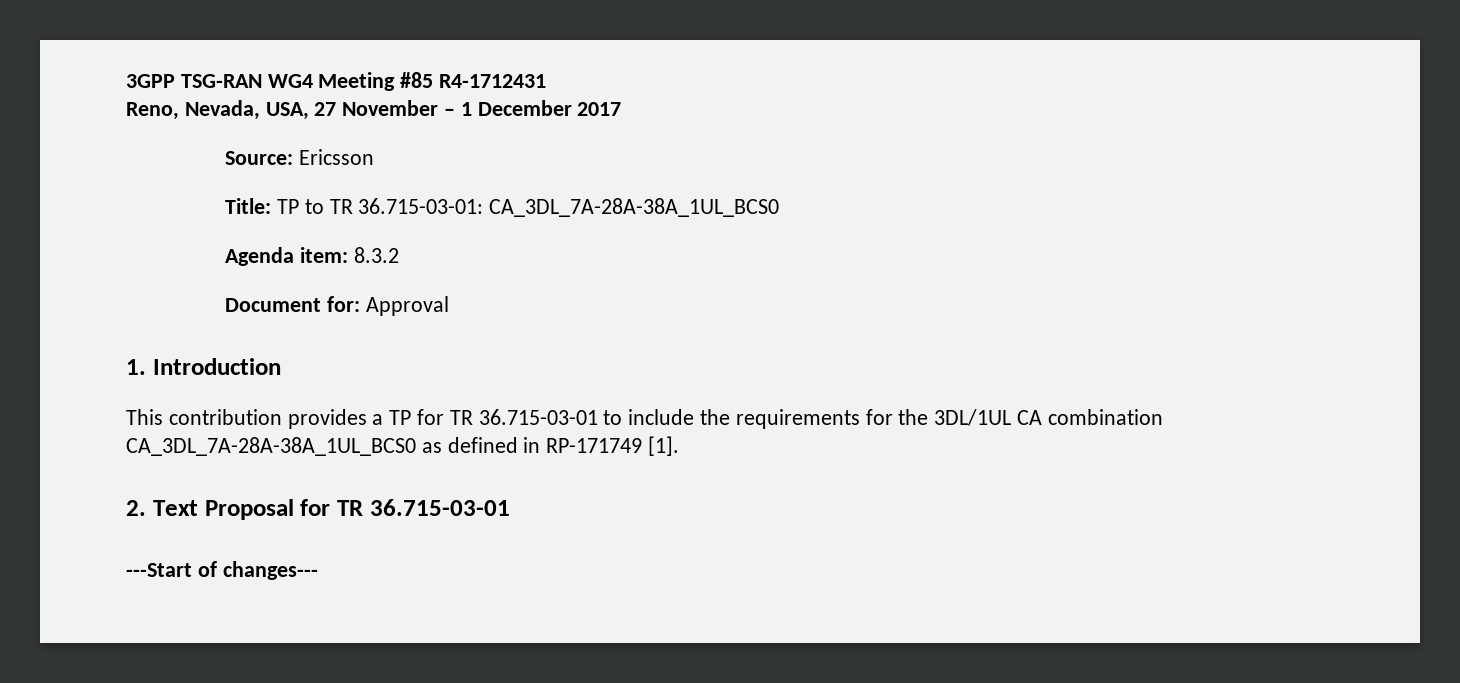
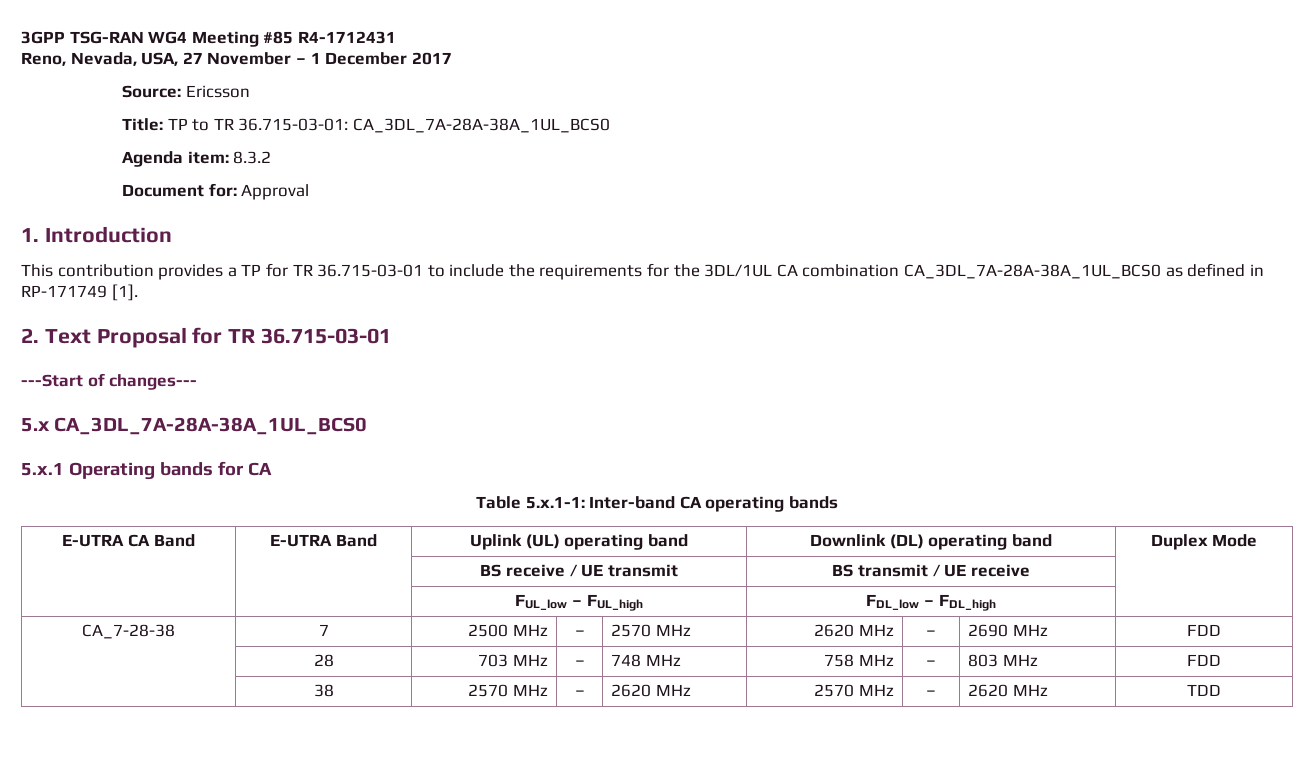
(318, 570) none -> [21,417,368,435] [21,461,272,480] [476,496,838,512] [62,534,195,547] [270,534,377,547] [470,534,688,550] [810,534,1052,550] [1150,534,1258,550] [480,564,678,577] [832,564,1030,577] [515,594,643,611] [866,594,996,611] [82,624,175,639] [318,624,329,636] [468,624,548,637] [574,630,585,636] [611,624,691,637] [814,624,894,637] [926,630,936,636] [968,624,1048,637] [1187,624,1221,636] [313,654,334,667] [478,654,548,667] [574,660,585,666] [611,654,681,667] [824,654,894,667] [926,660,936,666] [968,654,1038,667] [1187,654,1221,666] [313,684,334,697] [468,684,548,697] [574,690,585,696] [611,684,691,697] [814,684,894,697] [926,690,936,696] [968,684,1048,697] [1187,684,1221,696] // 5.x CA_3DL_7A-28A-38A_1UL_BCS0 // 5.x.1 Operating bands for CA // Table 5.x.1-1: Inter-band CA operating bands // E-UTRA CA Band | E-UTRA Band | Uplink (UL) operating band | Downlink (DL) operating band | Duplex Mode // | | BS receive / UE transmit | BS transmit / UE receive | // | | FUL_low – FUL_high | FDL_low – FDL_high | // CA_7-28-38 | 7 | 2500 MHz | – | 2570 MHz | 2620 MHz | – | 2690 MHz | FDD // | 28 | 703 MHz | – | 748 MHz | 758 MHz | – | 803 MHz | FDD // | 38 | 2570 MHz | – | 2620 MHz | 2570 MHz | – | 2620 MHz | TDD

